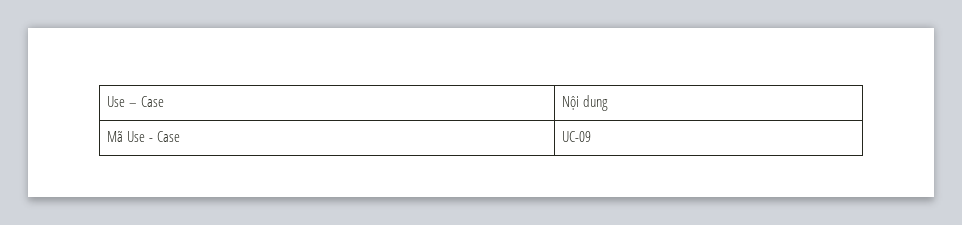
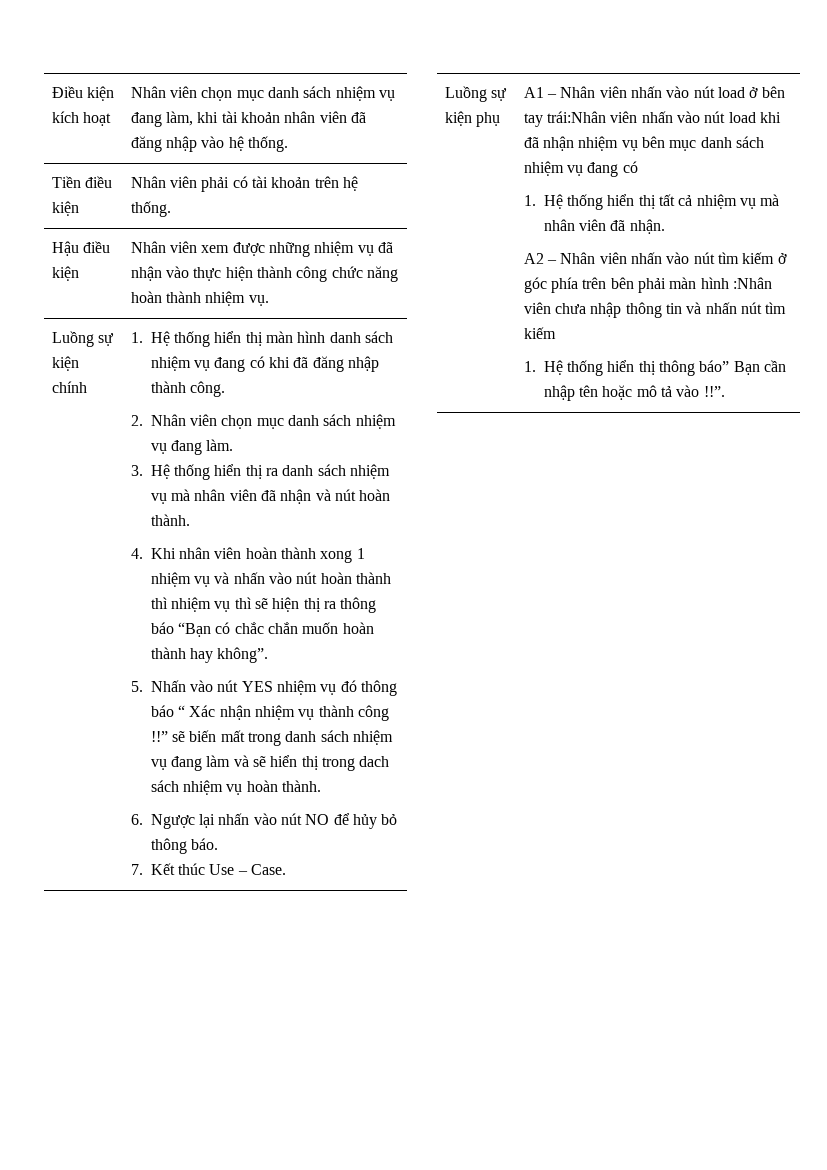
[106,96,164,107] [561,95,608,111] [106,130,181,142] [561,131,591,142] Use – Case | Nội dung // Mã Use - Case | UC-09 -> [51,86,115,101] [51,111,112,126] [130,86,395,101] [130,111,366,127] [130,136,289,152] [51,176,113,188] [51,201,79,216] [130,176,358,192] [130,201,171,217] [51,241,111,256] [51,266,79,281] [130,241,393,257] [130,266,398,282] [130,291,269,306] [51,331,115,347] [51,356,79,371] [51,381,87,393] [130,331,393,347] [150,356,379,372] [150,381,226,397] [130,414,396,429] [150,439,234,455] [130,464,390,480] [150,489,391,504] [150,514,190,526] [130,547,365,563] [150,572,391,587] [150,597,377,613] [150,622,374,637] [150,647,269,663] [130,680,397,696] [150,705,389,721] [150,730,393,746] [150,755,390,771] [150,780,322,795] [130,813,398,829] [150,838,219,854] [130,863,287,875] [444,86,508,102] [444,111,501,127] [523,86,785,98] [523,111,781,127] [523,136,764,151] [523,161,638,177] [523,194,780,210] [543,219,665,234] [523,252,787,264] [523,277,772,293] [523,302,787,318] [523,327,556,339] [523,360,786,376] [543,385,725,401] Điều kiện kích hoạt | Nhân viên chọn mục danh sách nhiệm vụ đang làm, khi tài khoản nhân viên đã đăng nhập vào hệ thống. // Tiền điều kiện | Nhân viên phải có tài khoản trên hệ thống. // Hậu điều kiện | Nhân viên xem được những nhiệm vụ đã nhận vào thực hiện thành công chức năng hoàn thành nhiệm vụ. // Luồng sự kiện chính | 1. Hệ thống hiển thị màn hình danh sách nhiệm vụ đang có khi đã đăng nhập thành công. // 2. Nhân viên chọn mục danh sách nhiệm vụ đang làm. // 3. Hệ thống hiển thị ra danh sách nhiệm vụ mà nhân viên đã nhận và nút hoàn thành. // 4. Khi nhân viên hoàn thành xong 1 nhiệm vụ và nhấn vào nút hoàn thành thì nhiệm vụ thì sẽ hiện thị ra thông báo “Bạn có chắc chắn muốn hoàn thành hay không”. // 5. Nhấn vào nút YES nhiệm vụ đó thông báo “ Xác nhận nhiệm vụ thành công !!” sẽ biến mất trong danh sách nhiệm vụ đang làm và sẽ hiển thị trong dach sách nhiệm vụ hoàn thành. // 6. Ngược lại nhấn vào nút NO để hủy bỏ thông báo. // 7. Kết thúc Use – Case. // Luồng sự kiện phụ | A1 – Nhân viên nhấn vào nút load ở bên tay trái:Nhân viên nhấn vào nút load khi đã nhận nhiệm vụ bên mục danh sách nhiệm vụ đang có // 1. Hệ thống hiển thị tất cả nhiệm vụ mà nhân viên đã nhận. // A2 – Nhân viên nhấn vào nút tìm kiếm ở góc phía trên bên phải màn hình :Nhân viên chưa nhập thông tin và nhấn nút tìm kiếm // 1. Hệ thống hiển thị thông báo” Bạn cần nhập tên hoặc mô tả vào !!”.

